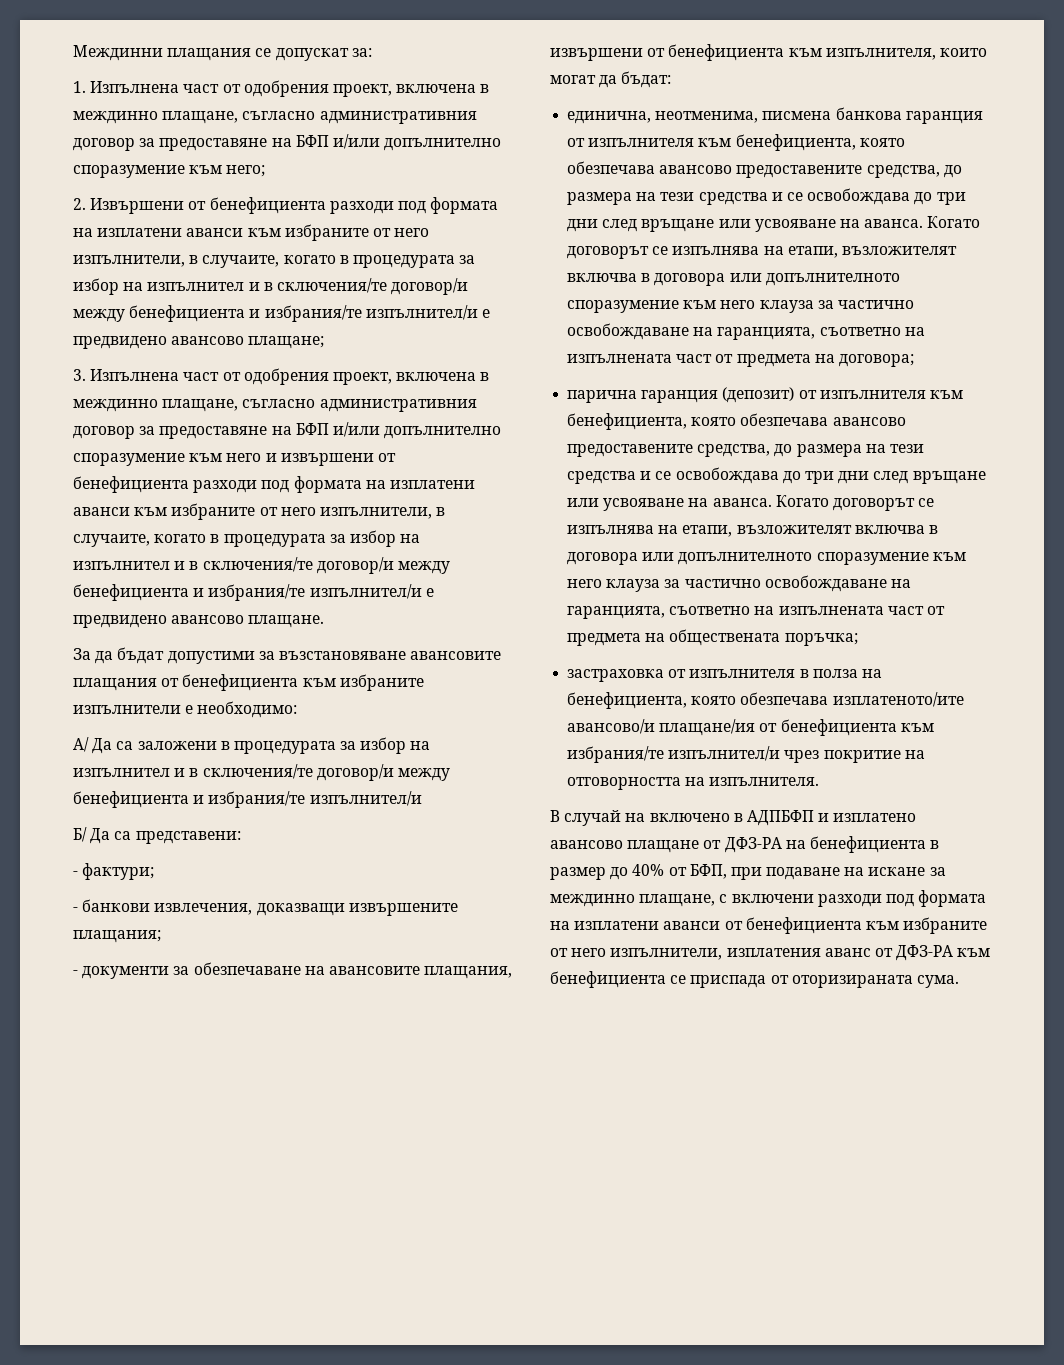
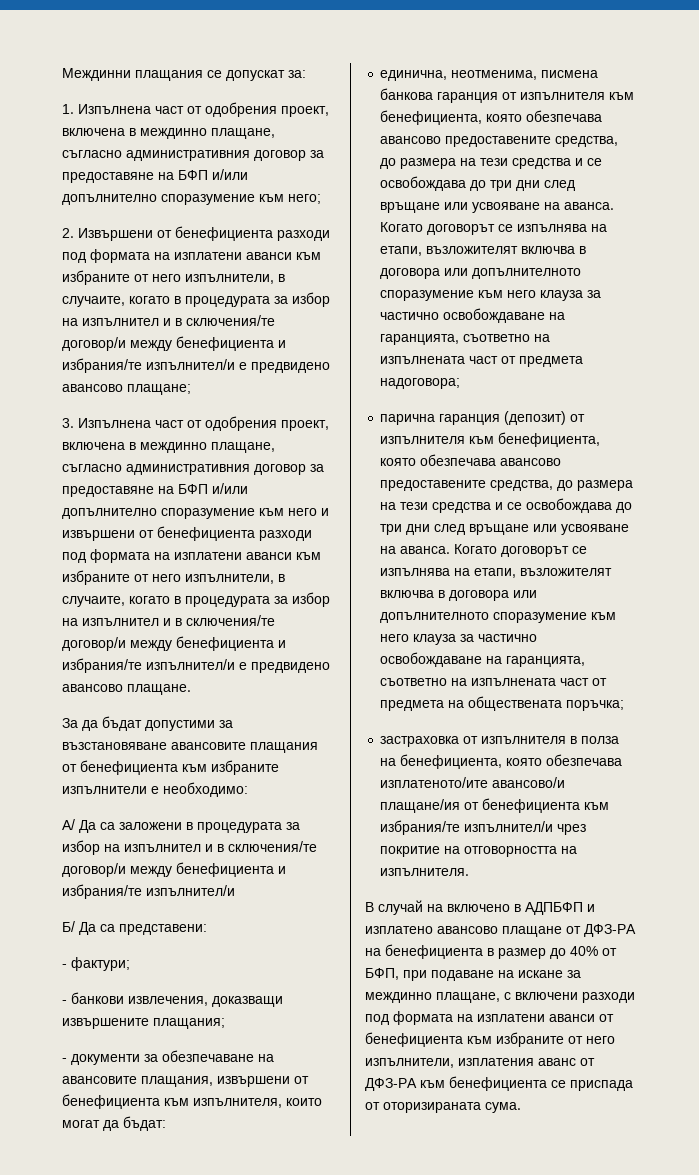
[814,354,914,367] на договора; -> [380,378,461,389] надоговора;

